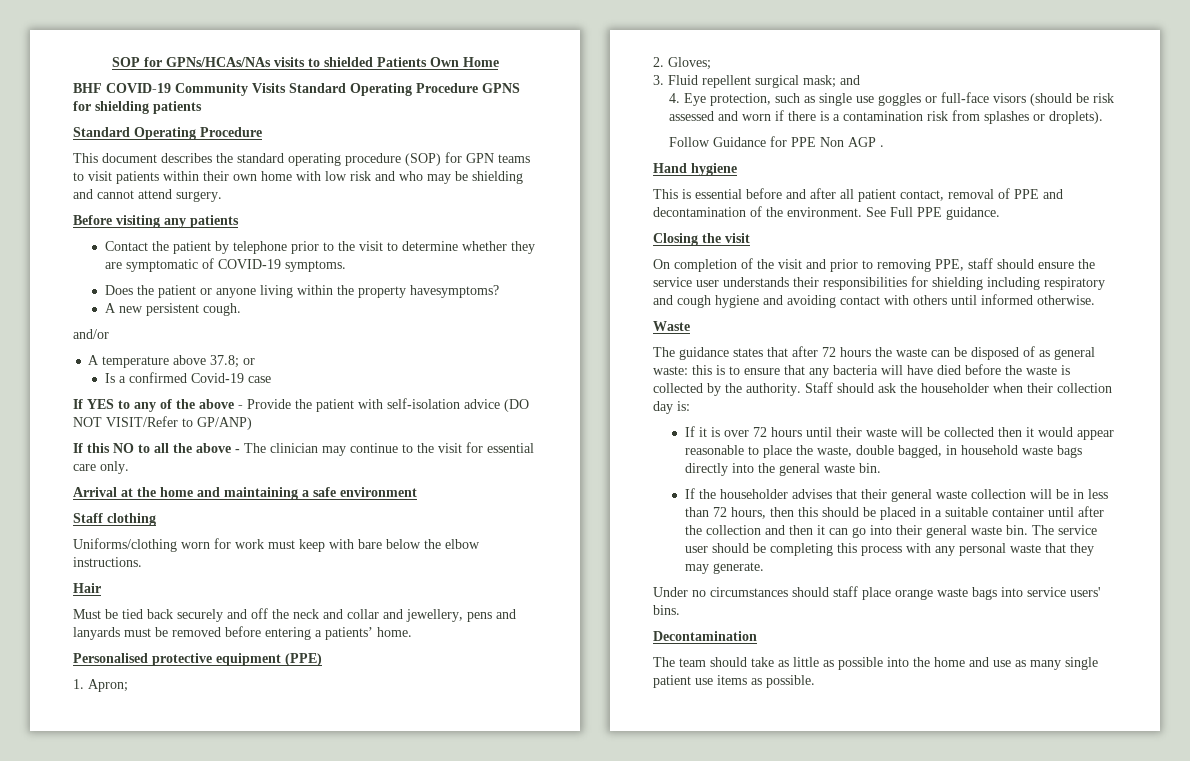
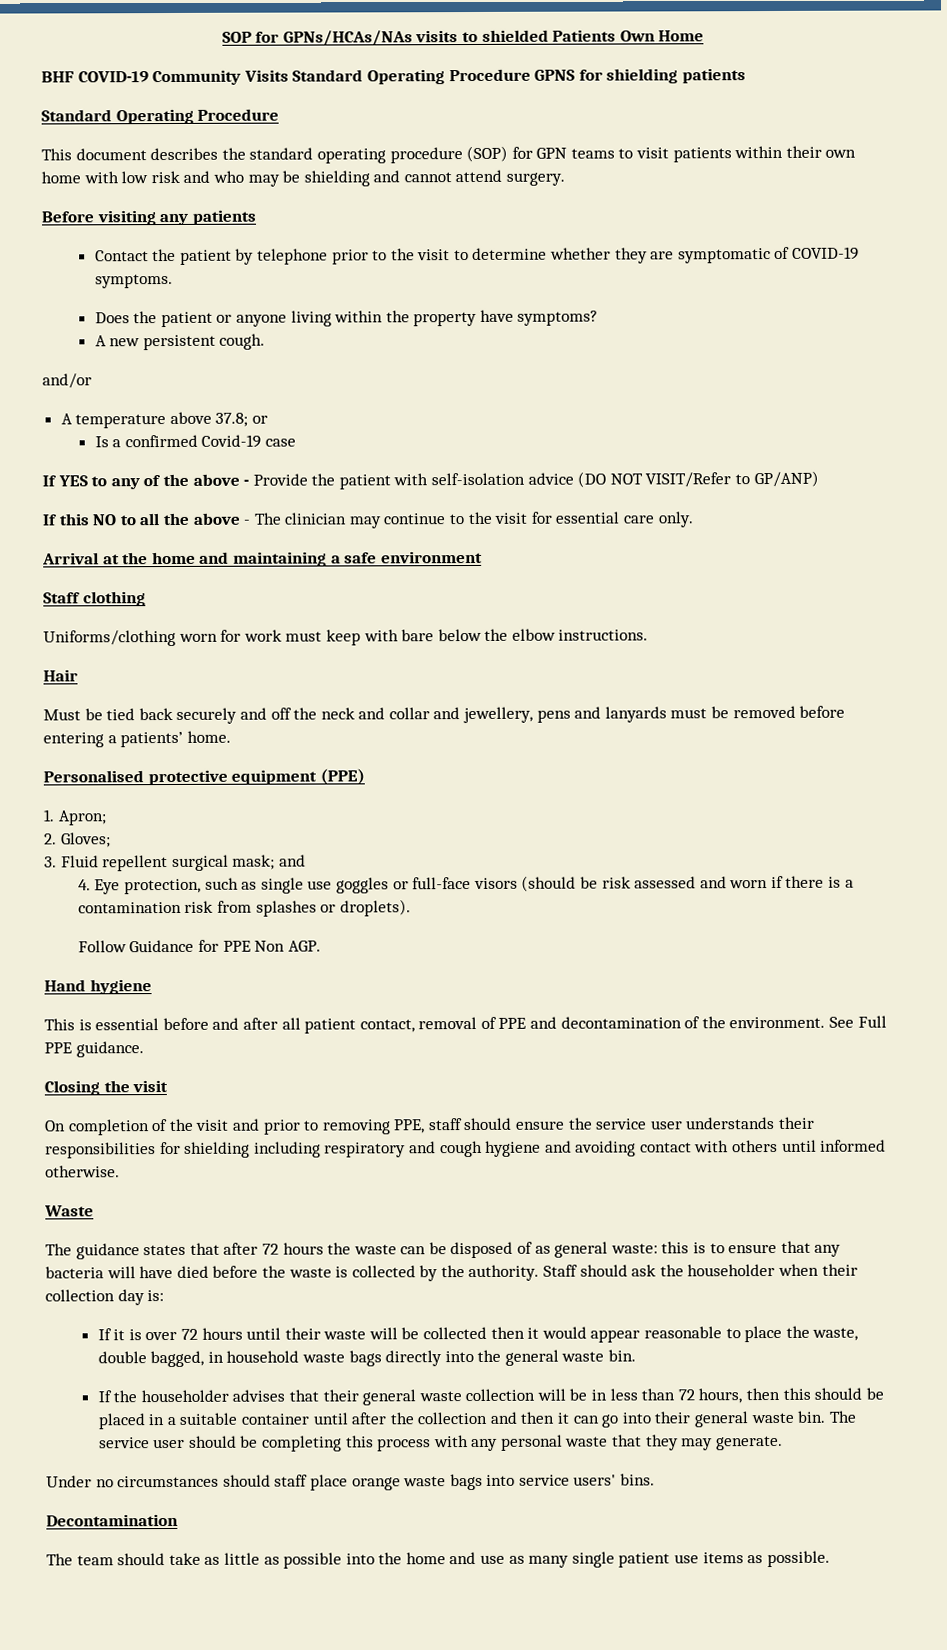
[409,285,499,298] havesymptoms? -> [479,309,599,326] have symptoms?
[848,137,885,147] AGP . -> [287,940,321,952] AGP.

